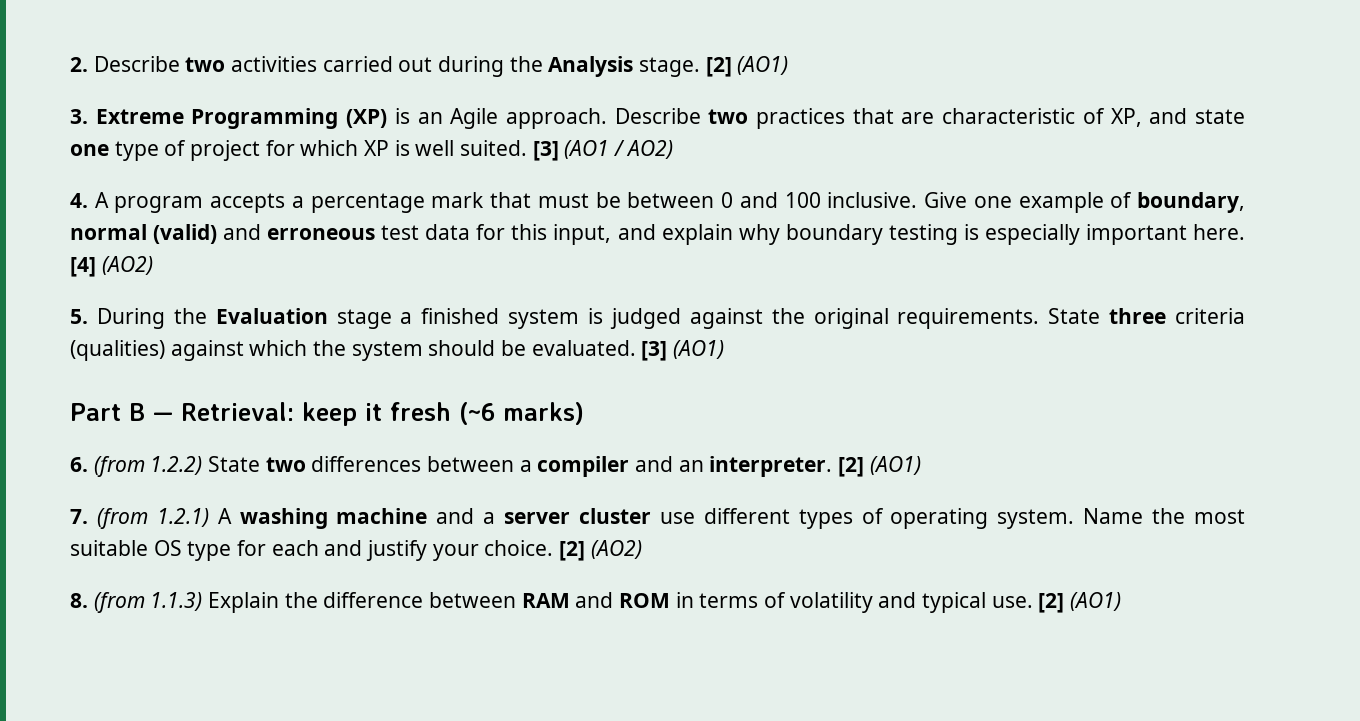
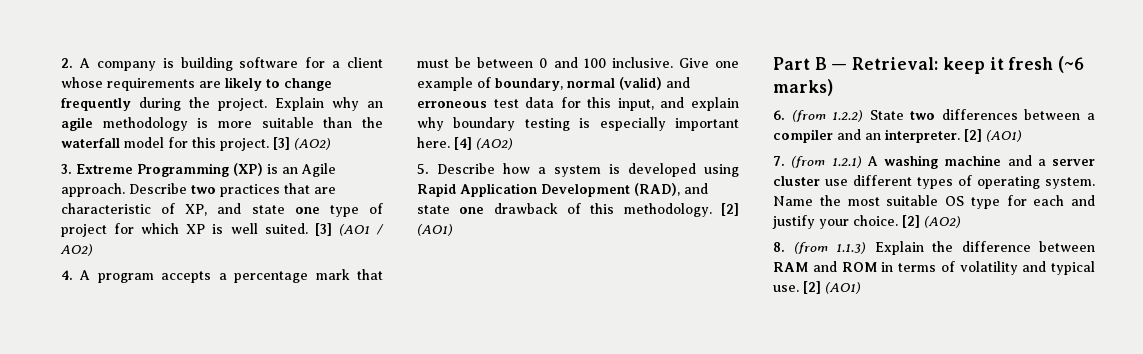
[93,56,789,77] Describe two activities carried out during the Analysis stage. [2] (AO1) -> [78,57,383,71] [61,77,332,91] [61,97,383,111] [61,117,383,131] [61,137,331,151] A company is building software for a client whose requirements are likely to change frequently during the project. Explain why an agile methodology is more suitable than the waterfall model for this project. [3] (AO2)
[96,308,1245,329] [70,340,668,361] During the Evaluation stage a finished system is judged against the original requirements. State three criteria (qualities) against which the system should be evaluated. [3] -> [437,163,739,177] [417,183,708,197] [417,203,739,217] Describe how a system is developed using Rapid Application Development (RAD), and state one drawback of this methodology. [2]

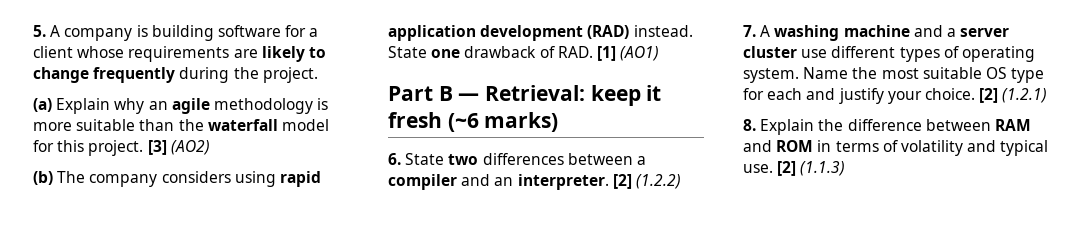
[61,58,73,68] 2. -> [33,25,46,37] 5.
(267, 104) none -> [33,98,52,112] // (a)
[61,163,336,177] [61,183,336,197] [61,203,383,217] [61,223,384,237] [60,244,93,256] [61,269,383,283] [417,57,739,68] [417,77,690,91] [417,97,739,111] [417,117,739,131] [417,137,513,150] [417,163,739,177] [417,183,708,197] [417,203,739,217] 3. Extreme Programming (XP) is an Agile approach. Describe two practices that are characteristic of XP, and state one type of project for which XP is well suited. [3] (AO1 / AO2) // 4. A program accepts a percentage mark that must be between 0 and 100 inclusive. Give one example of boundary, normal (valid) and erroneous test data for this input, and explain why boundary testing is especially important here. [4] (AO2) // 5. Describe how a system is developed using Rapid Application Development (RAD), and state one drawback of this methodology. [2] -> [33,171,321,187] [388,25,693,41] [388,46,616,61] (b) The company considers using rapid application development (RAD) instead. State one drawback of RAD. [1]
[791,110,864,122] (from 1.2.2) -> (401, 159) none
[986,130,1022,142] (AO1) -> [635,174,681,189] (1.2.2)
[791,156,862,168] (from 1.2.1) -> (756, 31) none
[924,216,961,228] (AO2) -> [1002,88,1048,103] (1.2.1)
[793,242,866,254] (from 1.1.3) -> (756, 125) none
[825,282,861,294] (AO1) -> [800,161,846,176] (1.1.3)

